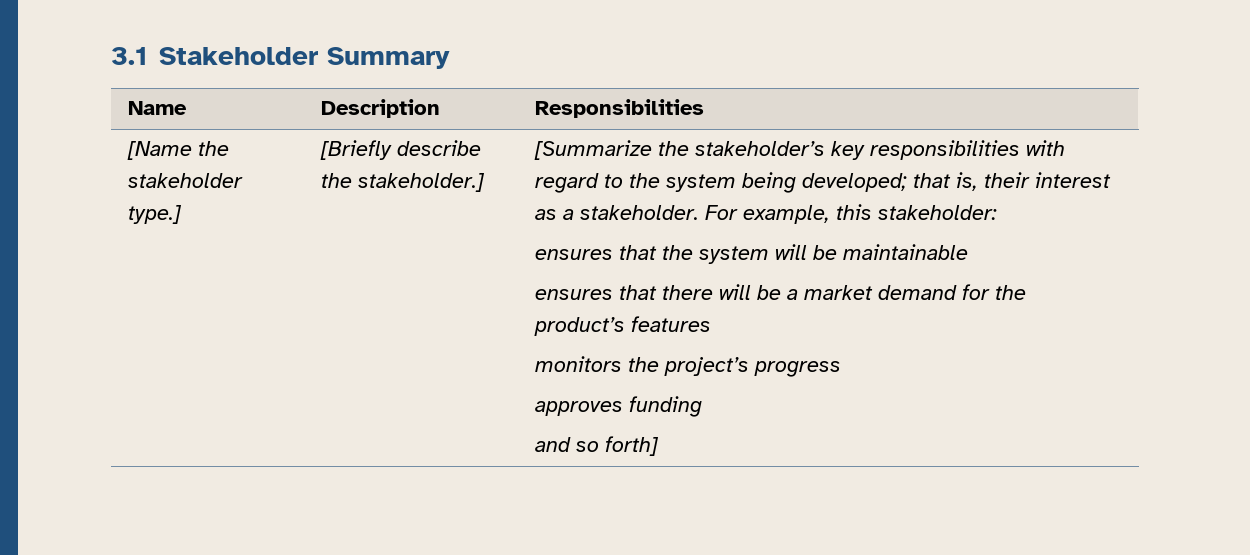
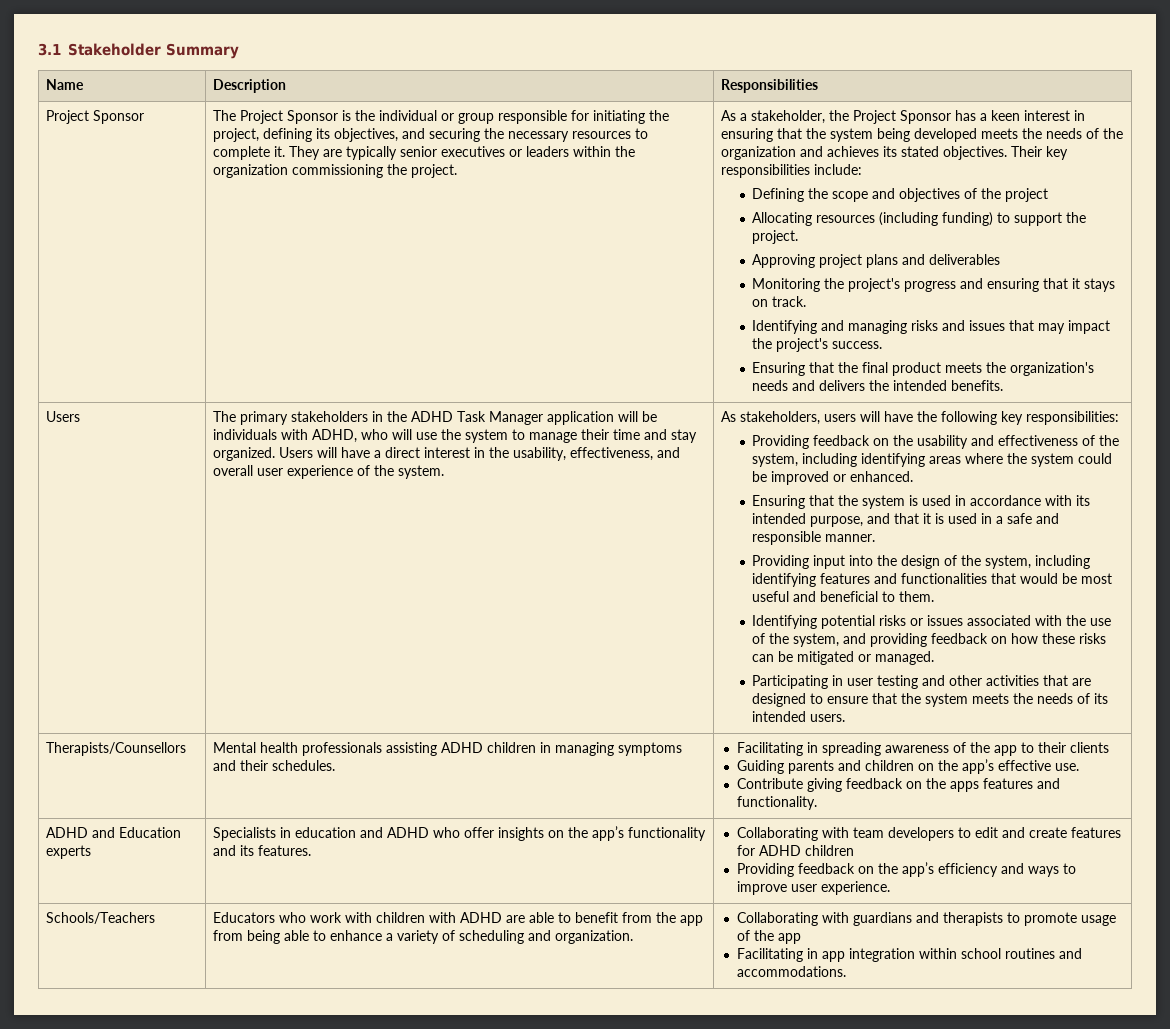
[127,141,230,160] [128,173,244,188] [128,205,183,224] [320,140,482,160] [321,173,486,192] [534,140,1066,160] [535,172,1112,193] [535,204,998,224] [535,244,969,264] [535,284,1027,300] [534,316,712,336] [535,356,842,377] [535,396,703,417] [535,436,660,456] [Name the stakeholder type.] | [Briefly describe the stakeholder.] | [Summarize the stakeholder’s key responsibilities with regard to the system being developed; that is, their interest as a stakeholder. For example, this stakeholder: // ensures that the system will be maintainable // ensures that there will be a market demand for the product’s features // monitors the project’s progress // approves funding // and so forth] -> [46,110,145,124] [213,110,670,124] [213,128,649,142] [213,146,636,160] [213,164,458,178] [721,110,1086,124] [721,128,1124,142] [721,146,1069,160] [721,164,863,178] [752,188,1049,202] [752,212,1087,226] [752,230,799,244] [752,254,1001,268] [752,278,1116,292] [752,296,807,307] [752,320,1111,334] [752,338,883,352] [752,362,1095,376] [752,380,1004,391] [46,411,81,422] [213,411,658,425] [213,429,698,443] [213,447,681,461] [213,465,445,479] [721,411,1120,425] [752,435,1120,449] [752,453,1113,467] [752,471,914,485] [752,495,1091,509] [752,513,1060,527] [752,531,876,545] [752,555,1091,569] [752,573,1113,587] [752,591,935,602] [752,615,1112,629] [752,633,1107,647] [752,651,935,665] [752,675,1092,689] [752,693,1109,707] [752,711,846,722] [46,742,187,756] [213,742,683,756] [213,760,336,771] [736,742,1109,756] [736,759,1079,774] [736,778,1060,792] [736,796,817,810] [46,827,182,838] [46,845,92,859] [213,826,707,841] [213,845,312,856] [736,827,1121,841] [736,845,854,856] [736,862,1076,877] [736,881,890,895] [46,912,156,924] [213,912,704,926] [213,930,634,944] [736,912,1116,926] [736,930,801,944] [736,948,1082,962] [736,966,846,977] Project Sponsor | The Project Sponsor is the individual or group responsible for initiating the project, defining its objectives, and securing the necessary resources to complete it. They are typically senior executives or leaders within the organization commissioning the project. | As a stakeholder, the Project Sponsor has a keen interest in ensuring that the system being developed meets the needs of the organization and achieves its stated objectives. Their key responsibilities include: // Defining the scope and objectives of the project // Allocating resources (including funding) to support the project. // Approving project plans and deliverables // Monitoring the project's progress and ensuring that it stays on track. // Identifying and managing risks and issues that may impact the project's success. // Ensuring that the final product meets the organization's needs and delivers the intended benefits. // Users | The primary stakeholders in the ADHD Task Manager application will be individuals with ADHD, who will use the system to manage their time and stay organized. Users will have a direct interest in the usability, effectiveness, and overall user experience of the system. | As stakeholders, users will have the following key responsibilities: // Providing feedback on the usability and effectiveness of the system, including identifying areas where the system could be improved or enhanced. // Ensuring that the system is used in accordance with its intended purpose, and that it is used in a safe and responsible manner. // Providing input into the design of the system, including identifying features and functionalities that would be most useful and beneficial to them. // Identifying potential risks or issues associated with the use of the system, and providing feedback on how these risks can be mitigated or managed. // Participating in user testing and other activities that are designed to ensure that the system meets the needs of its intended users. // Therapists/Counsellors | Mental health professionals assisting ADHD children in managing symptoms and their schedules. | Facilitating in spreading awareness of the app to their clients // Guiding parents and children on the app’s effective use. // Contribute giving feedback on the apps features and functionality. // ADHD and Education experts | Specialists in education and ADHD who offer insights on the app’s functionality and its features. | Collaborating with team developers to edit and create features for ADHD children // Providing feedback on the app’s efficiency and ways to improve user experience. // Schools/Teachers | Educators who work with children with ADHD are able to benefit from the app from being able to enhance a variety of scheduling and organization. | Collaborating with guardians and therapists to promote usage of the app // Facilitating in app integration within school routines and accommodations.

